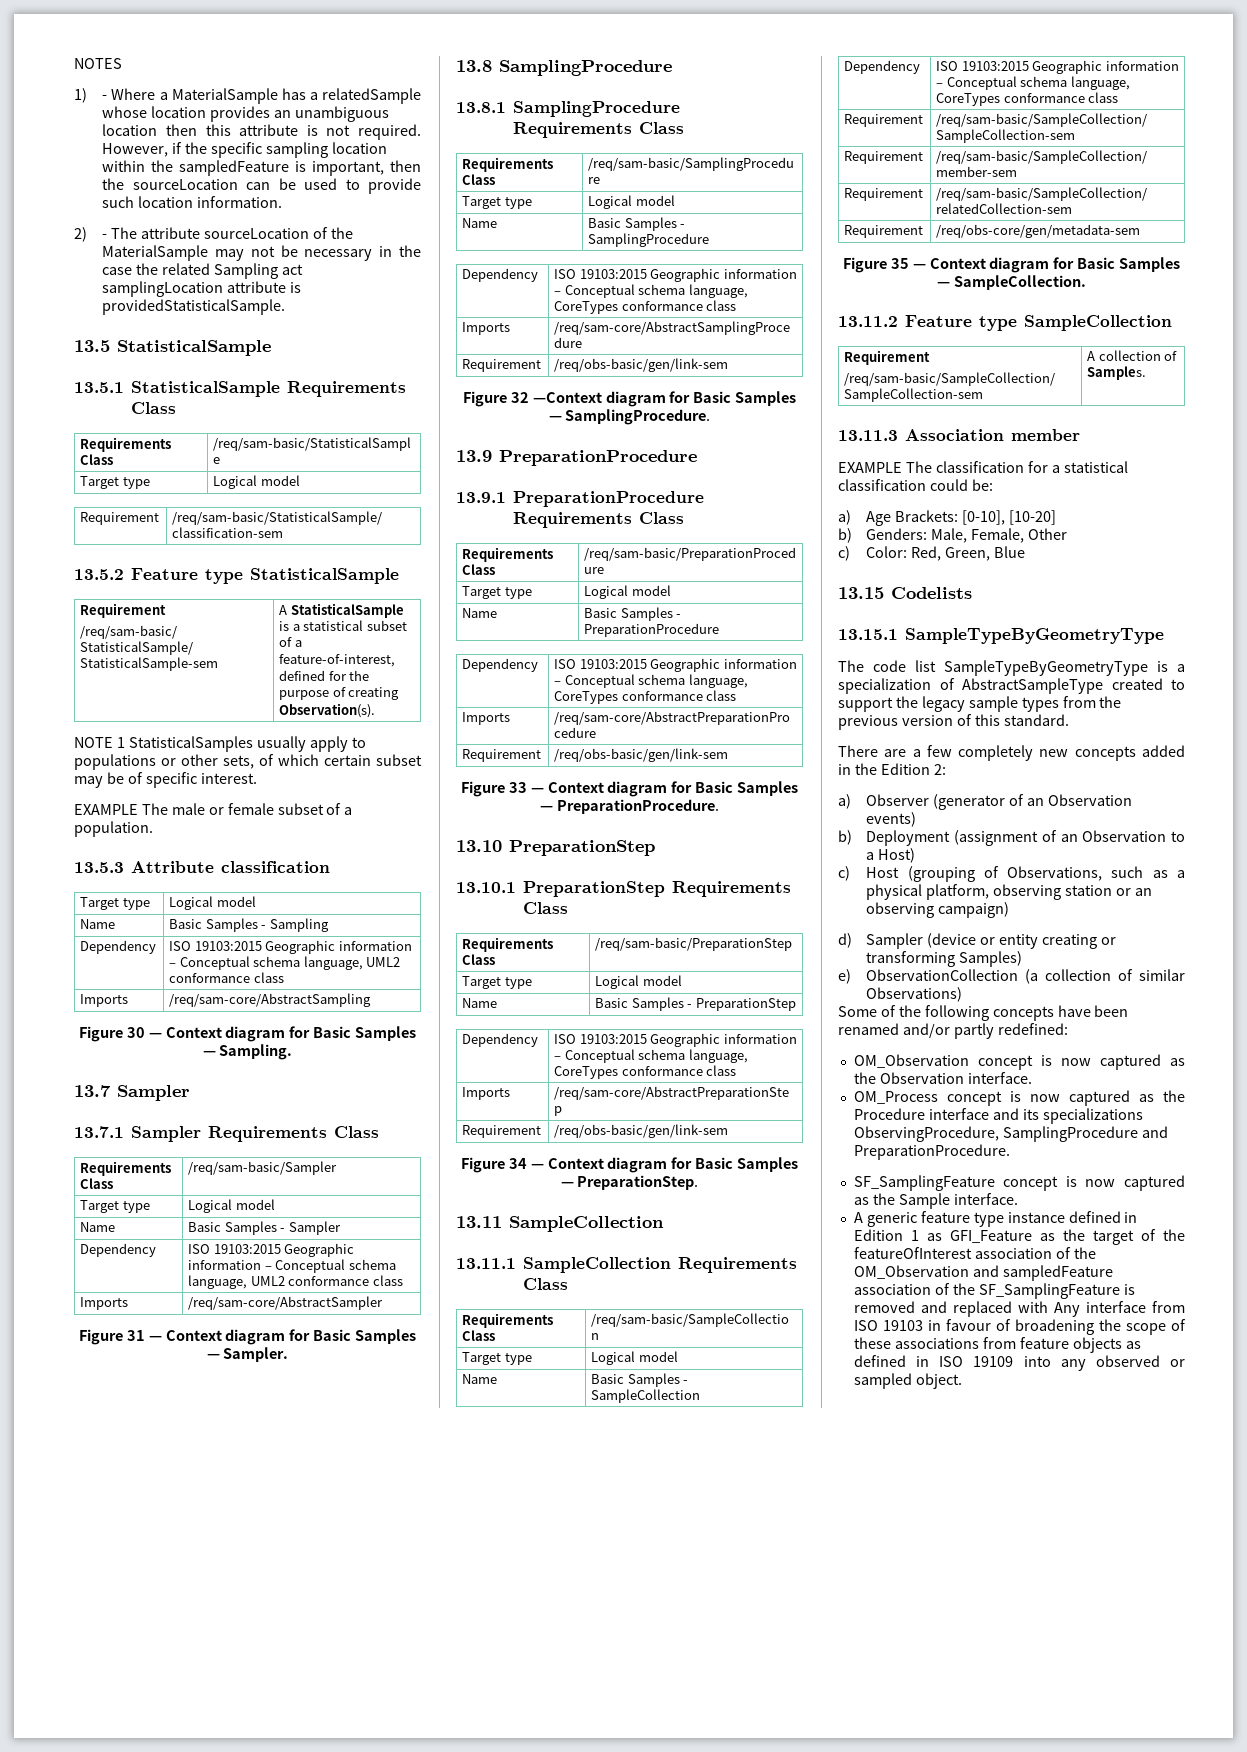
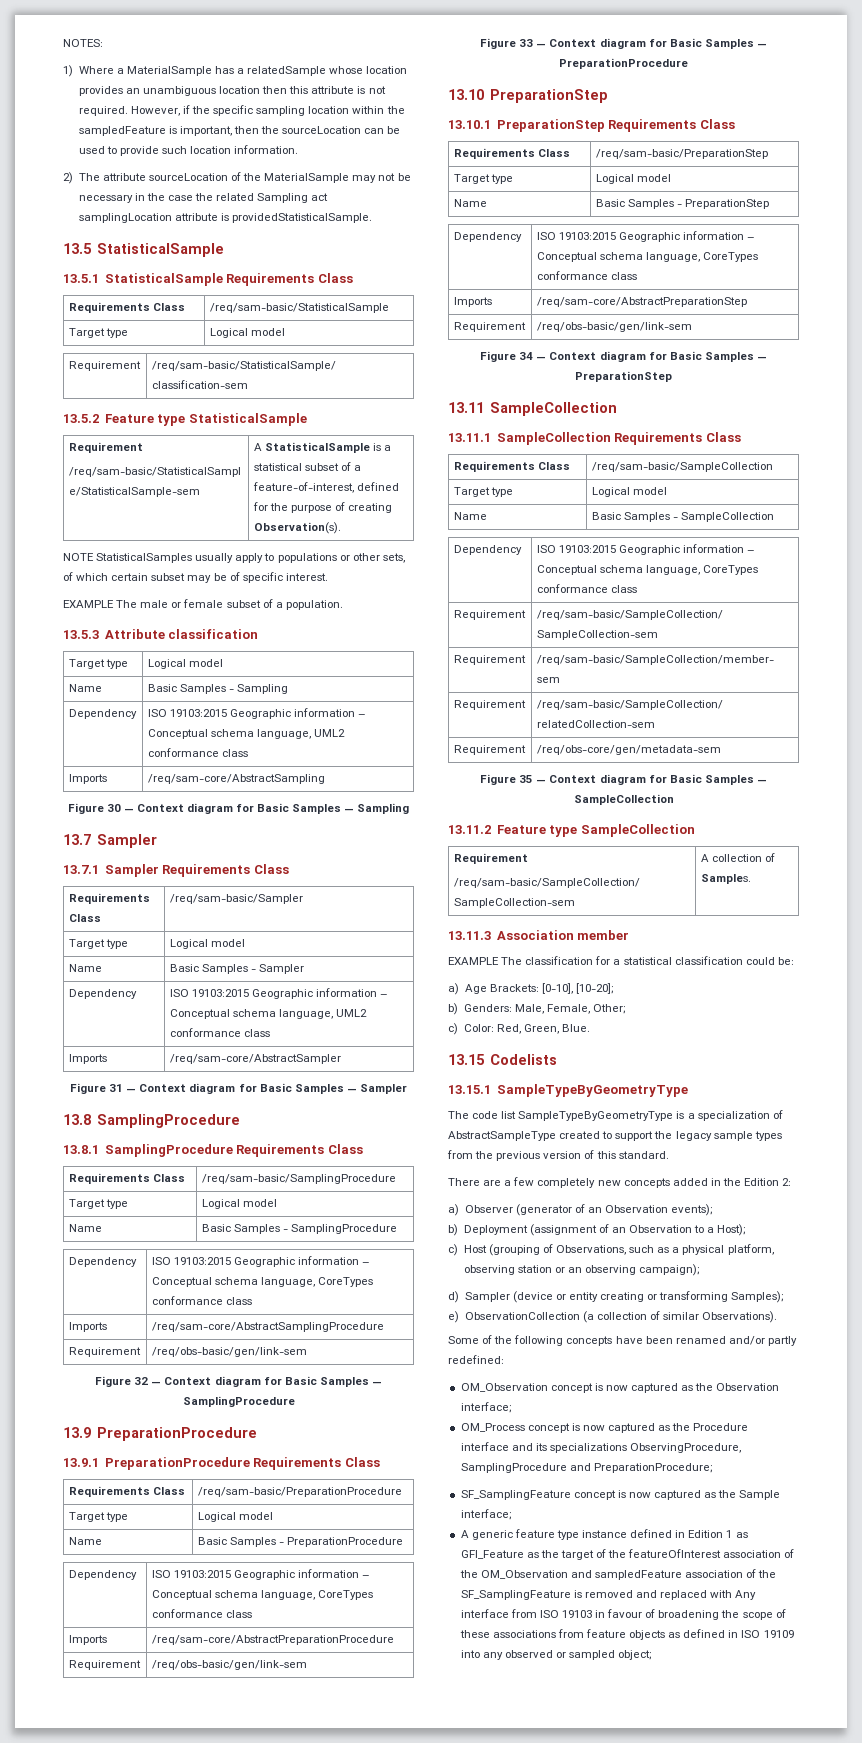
[74,58,122,69] NOTES -> [63,39,103,47] NOTES:
[102,95,108,100] - -> (73, 71) none
[102,234,108,239] - -> (73, 178) none
[116,737,125,748] 1 -> (94, 557) none
[219,1044,293,1060] Sampling. -> [357,803,410,814] Sampling
[223,1347,289,1362] Sampler. -> [359,1084,407,1094] Sampler
[532,391,797,407] [548,409,711,425] —Context diagram for Basic Samples — SamplingProcedure. -> [151,1376,382,1387] [182,1396,295,1407] — Context diagram for Basic Samples — SamplingProcedure
[556,799,719,814] PreparationProcedure. -> [559,58,688,69] PreparationProcedure
[577,1175,699,1190] PreparationStep. -> [575,371,672,382] PreparationStep
[953,275,1086,290] SampleCollection. -> [573,794,674,805] SampleCollection
[1009,510,1057,525] [10-20] -> [576,983,614,994] [10-20];
[1028,528,1068,540] Other -> [593,1004,626,1014] Other;
[994,546,1026,558] Blue -> [562,1024,591,1032] Blue.
[866,812,917,827] events) -> [671,1204,713,1216] events);
[878,848,916,863] Host) -> [717,1224,746,1236] Host);
[938,902,1010,918] campaign) -> [639,1264,700,1276] campaign);
[959,951,1023,967] Samples) -> [731,1291,784,1303] Samples);
[866,987,963,1002] Observations) -> [702,1311,778,1323] Observations).
[967,1072,1032,1084] interface. -> [460,1402,511,1413] interface;
[853,1144,1010,1160] PreparationProcedure. -> [593,1463,712,1473] PreparationProcedure;
[953,1193,1018,1205] interface. -> [460,1509,511,1520] interface;
[915,1373,962,1389] object. -> [618,1650,652,1660] object;

